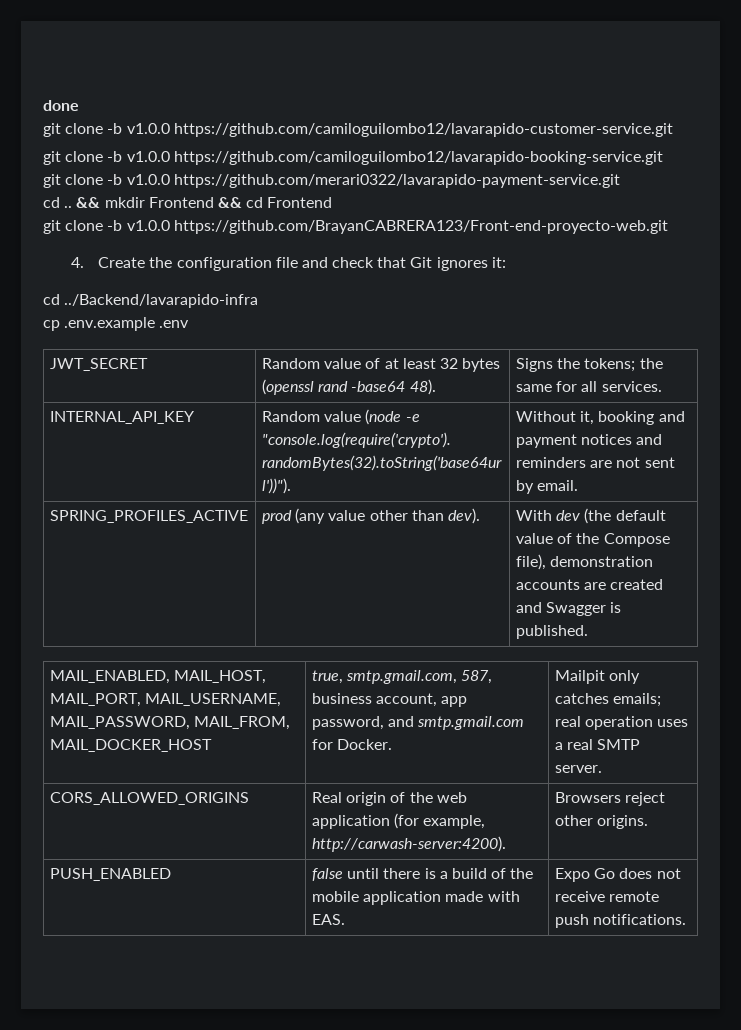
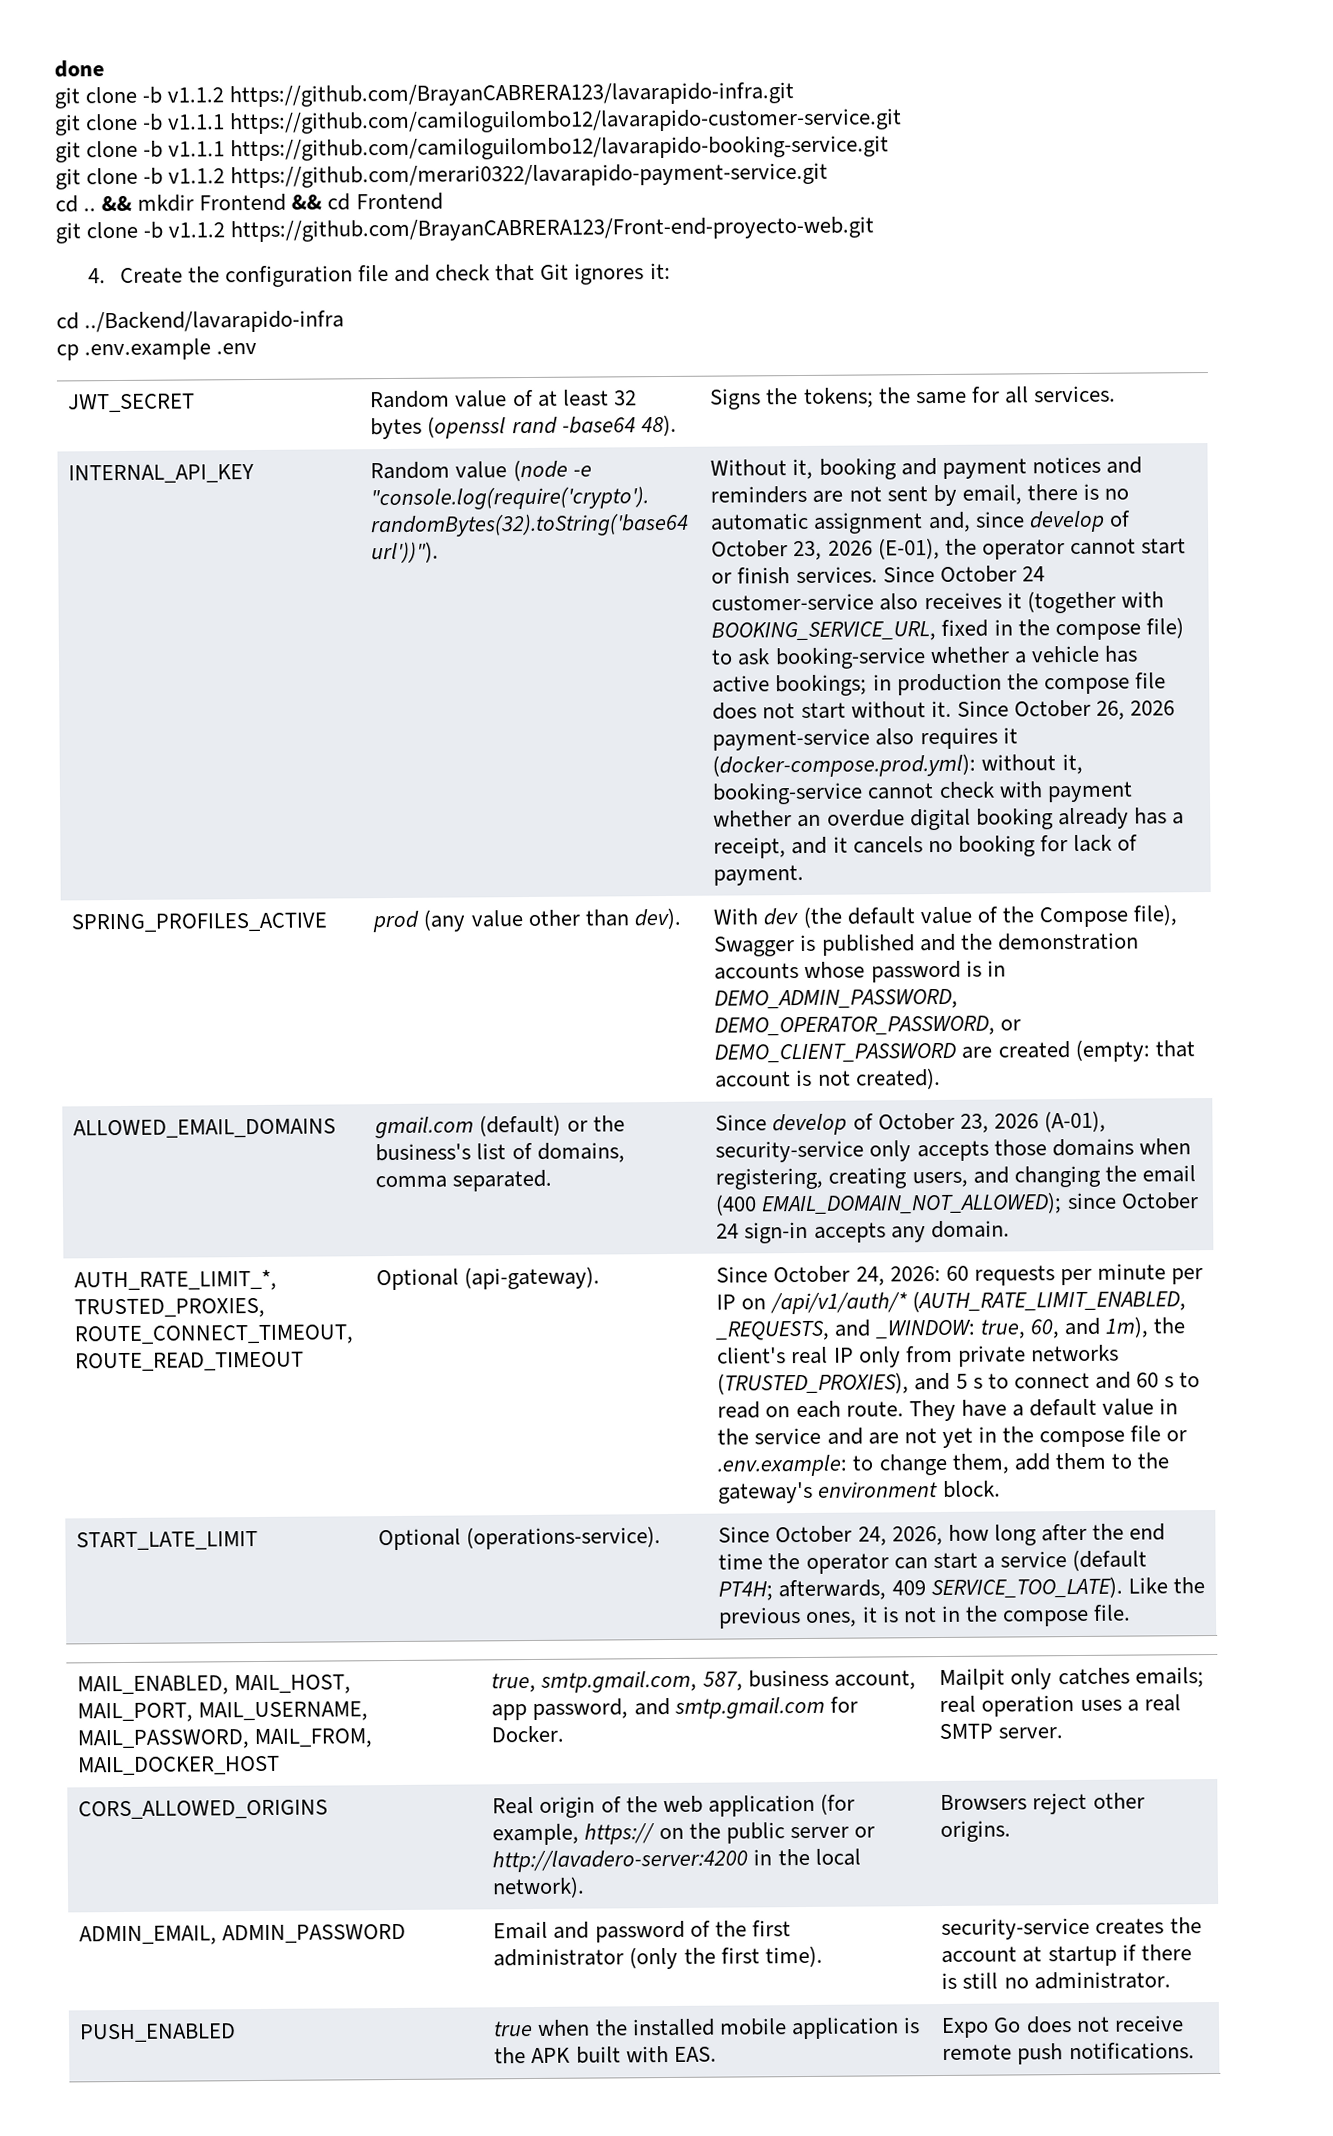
[126,123,170,134] v1.0.0 -> [167,82,795,108] [54,113,226,136] v1.1.2 https://github.com/BrayanCABRERA123/lavarapido-infra.git // git clone -b v1.1.1
[126,151,170,162] v1.0.0 -> [168,141,226,157] v1.1.1
[126,174,170,185] v1.0.0 -> [168,168,226,184] v1.1.2
[126,220,170,231] v1.0.0 -> [168,222,226,238] v1.1.2
[537,480,579,491] email. -> [961,483,1129,505] [710,510,1131,534] [711,537,1186,561] [711,565,1045,584] [711,590,1164,614] [711,617,1184,642] [711,645,1138,670] [712,672,1166,697] [712,699,1175,720] [712,727,1018,751] [712,753,1083,778] [712,781,1133,805] [713,807,1184,831] [713,834,1138,859] [713,864,805,886] email, there is no automatic assignment and, since develop of October 23, 2026 (E-01), the operator cannot start or finish services. Since October 24 customer-service also receives it (together with BOOKING_SERVICE_URL, fixed in the compose file) to ask booking-service whether a vehicle has active bookings; in production the compose file does not start without it. Since October 26, 2026 payment-service also requires it (docker-compose.prod.yml): without it, booking-service cannot check with payment whether an overdue digital booking already has a receipt, and it cancels no booking for lack of payment.
[550,556,654,567] [515,579,664,590] [515,602,622,616] [515,625,588,639] demonstration accounts are created and Swagger is published. -> [714,932,1139,957] [714,960,1006,983] [714,988,959,1010] [714,1015,1022,1037] [714,1039,1195,1063] [715,1067,941,1090] [73,1118,337,1139] [375,1114,625,1139] [375,1142,625,1163] [375,1169,553,1192] [715,1110,1106,1136] [715,1138,1191,1163] [715,1165,1196,1190] [715,1192,1199,1216] [716,1220,1010,1244] [74,1269,278,1292] [74,1297,266,1319] [74,1324,355,1346] [75,1351,305,1372] [376,1266,601,1291] [716,1263,1203,1286] [716,1289,1186,1315] [715,1316,1185,1341] [717,1344,1119,1368] [717,1371,1201,1395] [717,1398,1179,1422] [717,1425,1188,1448] [717,1452,1169,1477] [718,1480,1001,1504] [76,1531,259,1551] [378,1526,662,1551] [718,1523,1165,1546] [718,1549,1147,1574] [718,1576,1205,1601] [718,1604,1131,1629] Swagger is published and the demonstration accounts whose password is in DEMO_ADMIN_PASSWORD, DEMO_OPERATOR_PASSWORD, or DEMO_CLIENT_PASSWORD are created (empty: that account is not created). // ALLOWED_EMAIL_DOMAINS | gmail.com (default) or the business's list of domains, comma separated. | Since develop of October 23, 2026 (A-01), security-service only accepts those domains when registering, creating users, and changing the email (400 EMAIL_DOMAIN_NOT_ALLOWED); since October 24 sign-in accepts any domain. // AUTH_RATE_LIMIT_*, TRUSTED_PROXIES, ROUTE_CONNECT_TIMEOUT, ROUTE_READ_TIMEOUT | Optional (api-gateway). | Since October 24, 2026: 60 requests per minute per IP on /api/v1/auth/* (AUTH_RATE_LIMIT_ENABLED, _REQUESTS, and _WINDOW: true, 60, and 1m), the client's real IP only from private networks (TRUSTED_PROXIES), and 5 s to connect and 60 s to read on each route. They have a default value in the service and are not yet in the compose file or .env.example: to change them, add them to the gateway's environment block. // START_LATE_LIMIT | Optional (operations-service). | Since October 24, 2026, how long after the end time the operator can start a service (default PT4H; afterwards, 409 SERVICE_TOO_LATE). Like the previous ones, it is not in the compose file.
[311,836,506,852] [554,792,666,806] [554,815,649,829] [49,868,171,881] [311,868,534,881] [311,891,484,905] http://carwash-server:4200). | Browsers reject other origins. // PUSH_ENABLED | false until there is a build of the mobile application made -> [584,1822,875,1845] [492,1848,861,1873] [492,1876,586,1899] [940,1792,1145,1815] [940,1820,1012,1843] [79,1923,407,1946] [493,1920,791,1943] [493,1945,823,1970] [941,1917,1202,1941] [941,1944,1192,1967] [941,1971,1171,1990] [79,2023,237,2043] [493,2017,920,2040] [494,2046,621,2064] https:// on the public server or http://lavadero-server:4200 in the local network). | Browsers reject other origins. // ADMIN_EMAIL, ADMIN_PASSWORD | Email and password of the first administrator (only the first time). | security-service creates the account at startup if there is still no administrator. // PUSH_ENABLED | true when the installed mobile application is the APK built

